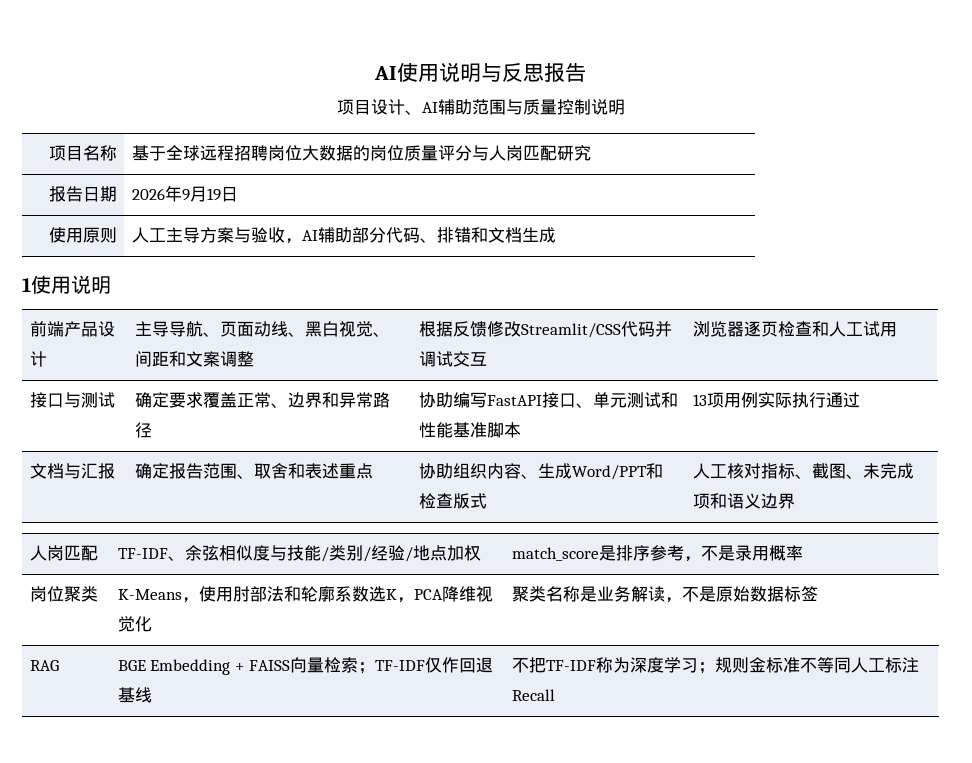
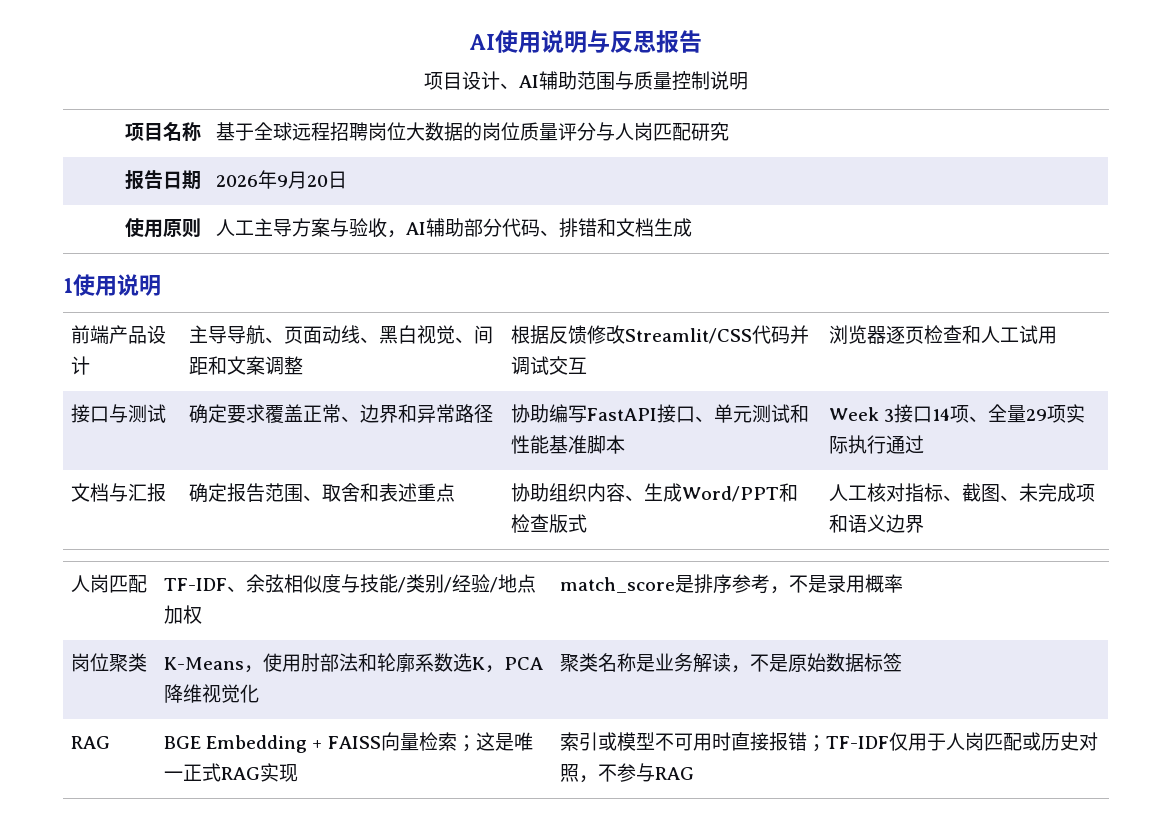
[206,188,221,201] 19 -> [307,175,329,187] 20
[692,392,758,408] 13项用例 -> [829,404,1067,423] Week 3接口14项、全量29项
[374,657,493,673] [117,687,152,703] [511,657,919,674] [511,689,555,701] TF-IDF仅作回退基线 | 不把TF-IDF称为深度学习；规则金标准不等同人工标注Recall -> [475,732,533,751] [164,763,299,782] [560,732,1099,752] [560,763,695,783] 这是唯一正式RAG实现 | 索引或模型不可用时直接报错；TF-IDF仅用于人岗匹配或历史对照，不参与RAG

